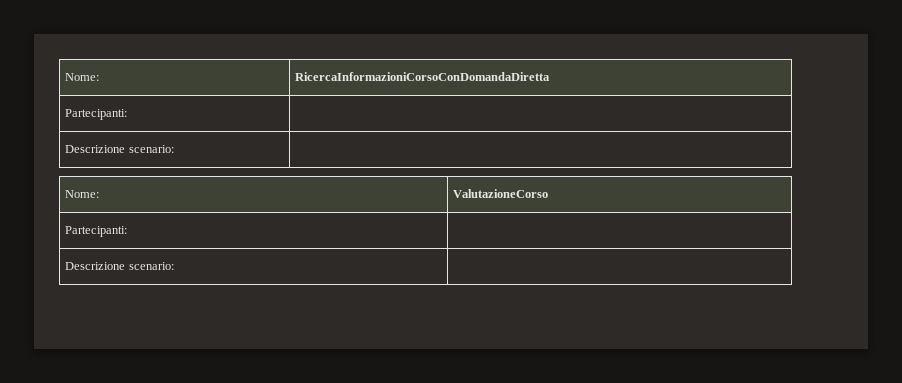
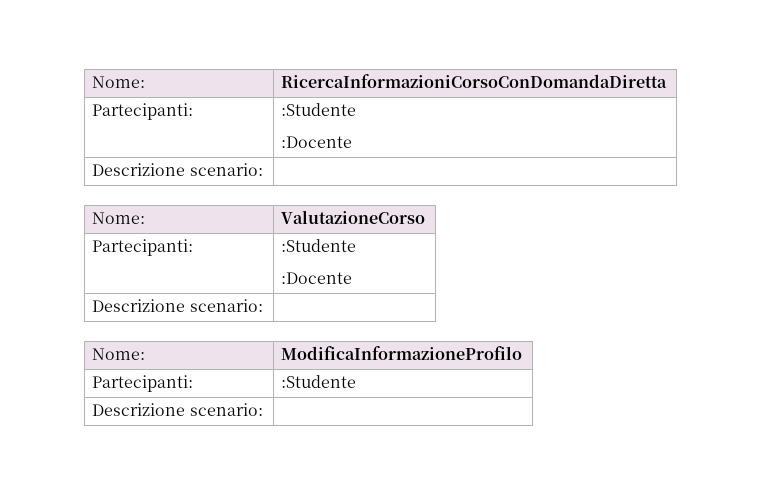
(128, 114) none -> [281,103,357,116] [281,136,353,148] :Studente // :Docente
[65,262,174,270] // Descrizione scenario: | -> [281,239,357,252] [281,272,353,284] [92,299,263,312] [92,348,146,360] [281,346,523,360] [92,375,194,392] [281,375,357,388] [92,403,263,416] :Studente // :Docente // Descrizione scenario: | // Nome: | ModificaInformazioneProfilo // Partecipanti: | :Studente // Descrizione scenario: |

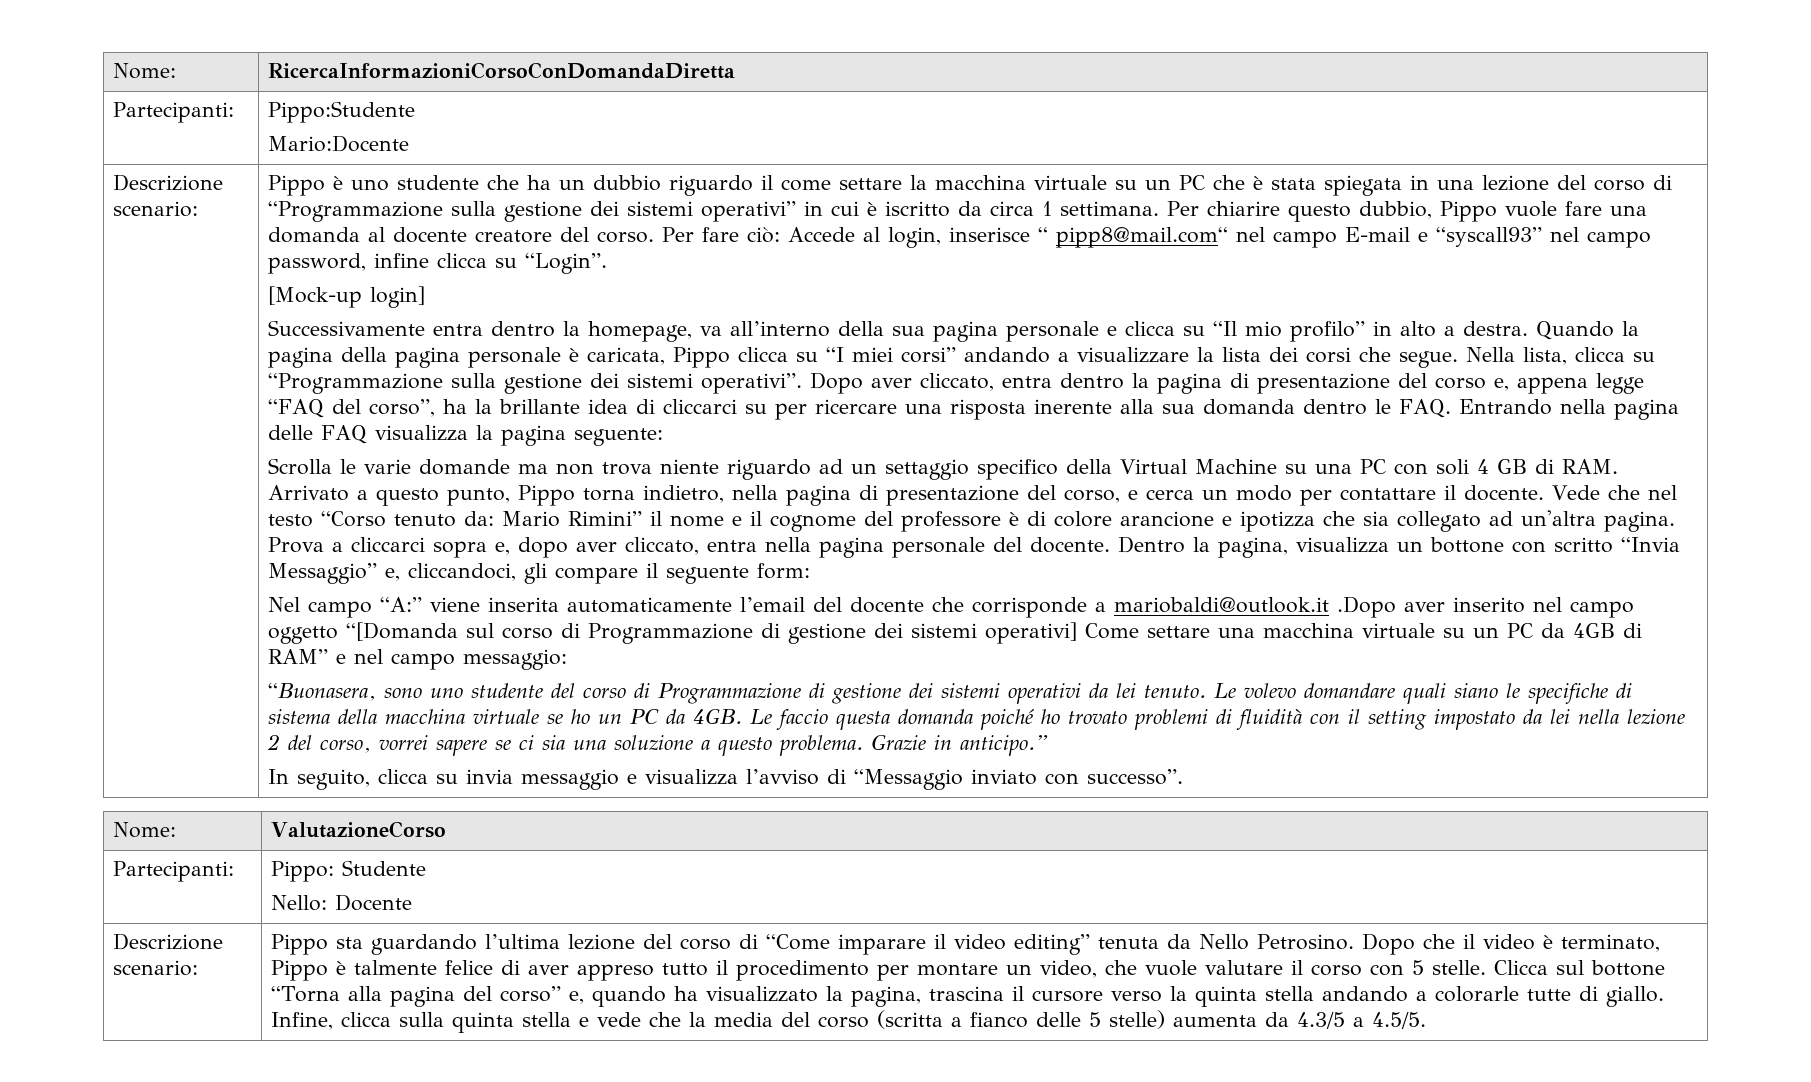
[281,103,357,116] [281,136,353,148] [92,163,263,176] [92,212,146,224] [281,210,426,224] [92,239,194,256] [281,239,357,252] [281,272,353,284] [92,299,263,312] [92,348,146,360] [281,346,523,360] [92,375,194,392] [281,375,357,388] [92,403,263,416] :Studente // :Docente // Descrizione scenario: | // Nome: | ValutazioneCorso // Partecipanti: | :Studente // :Docente // Descrizione scenario: | // Nome: | ModificaInformazioneProfilo // Partecipanti: | :Studente // Descrizione scenario: | -> [267,101,415,123] [267,135,409,152] [112,174,223,191] [112,201,198,217] [267,175,1672,196] [267,201,1647,222] [267,227,1651,248] [267,253,607,274] [267,286,425,308] [267,320,1639,342] [267,347,1655,368] [267,372,1644,394] [267,399,1679,420] [267,425,663,446] [267,458,1618,480] [267,485,1677,506] [267,510,1675,532] [267,536,1680,558] [267,563,810,584] [267,596,1634,618] [267,622,1642,644] [267,649,567,670] [267,683,1632,704] [267,708,1685,730] [266,734,1048,756] [267,769,1183,790] [112,822,176,838] [270,821,446,838] [112,861,234,882] [270,860,426,882] [270,894,412,911] [112,933,223,950] [112,960,198,976] [270,933,1660,955] [270,960,1665,981] [270,986,1664,1007] [270,1010,1426,1033] Pippo:Studente // Mario:Docente // Descrizione scenario: | Pippo è uno studente che ha un dubbio riguardo il come settare la macchina virtuale su un PC che è stata spiegata in una lezione del corso di “Programmazione sulla gestione dei sistemi operativi” in cui è iscritto da circa 1 settimana. Per chiarire questo dubbio, Pippo vuole fare una domanda al docente creatore del corso. Per fare ciò: Accede al login, inserisce “ pipp8@mail.com“ nel campo E-mail e “syscall93” nel campo password, infine clicca su “Login”. // [Mock-up login] // Successivamente entra dentro la homepage, va all’interno della sua pagina personale e clicca su “Il mio profilo” in alto a destra. Quando la pagina della pagina personale è caricata, Pippo clicca su “I miei corsi” andando a visualizzare la lista dei corsi che segue. Nella lista, clicca su “Programmazione sulla gestione dei sistemi operativi”. Dopo aver cliccato, entra dentro la pagina di presentazione del corso e, appena legge “FAQ del corso”, ha la brillante idea di cliccarci su per ricercare una risposta inerente alla sua domanda dentro le FAQ. Entrando nella pagina delle FAQ visualizza la pagina seguente: // Scrolla le varie domande ma non trova niente riguardo ad un settaggio specifico della Virtual Machine su una PC con soli 4 GB di RAM. Arrivato a questo punto, Pippo torna indietro, nella pagina di presentazione del corso, e cerca un modo per contattare il docente. Vede che nel testo “Corso tenuto da: Mario Rimini” il nome e il cognome del professore è di colore arancione e ipotizza che sia collegato ad un'altra pagina. Prova a cliccarci sopra e, dopo aver cliccato, entra nella pagina personale del docente. Dentro la pagina, visualizza un bottone con scritto “Invia Messaggio” e, cliccandoci, gli compare il seguente form: // Nel campo “A:” viene inserita automaticamente l’email del docente che corrisponde a mariobaldi@outlook.it .Dopo aver inserito nel campo oggetto “[Domanda sul corso di Programmazione di gestione dei sistemi operativi] Come settare una macchina virtuale su un PC da 4GB di RAM” e nel campo messaggio: // “Buonasera, sono uno studente del corso di Programmazione di gestione dei sistemi operativi da lei tenuto. Le volevo domandare quali siano le specifiche di sistema della macchina virtuale se ho un PC da 4GB. Le faccio questa domanda poiché ho trovato problemi di fluidità con il setting impostato da lei nella lezione 2 del corso, vorrei sapere se ci sia una soluzione a questo problema. Grazie in anticipo.” // In seguito, clicca su invia messaggio e visualizza l’avviso di “Messaggio inviato con successo”. // Nome: | ValutazioneCorso // Partecipanti: | Pippo: Studente // Nello: Docente // Descrizione scenario: | Pippo sta guardando l’ultima lezione del corso di “Come imparare il video editing” tenuta da Nello Petrosino. Dopo che il video è terminato, Pippo è talmente felice di aver appreso tutto il procedimento per montare un video, che vuole valutare il corso con 5 stelle. Clicca sul bottone “Torna alla pagina del corso” e, quando ha visualizzato la pagina, trascina il cursore verso la quinta stella andando a colorarle tutte di giallo. Infine, clicca sulla quinta stella e vede che la media del corso (scritta a fianco delle 5 stelle) aumenta da 4.3/5 a 4.5/5.

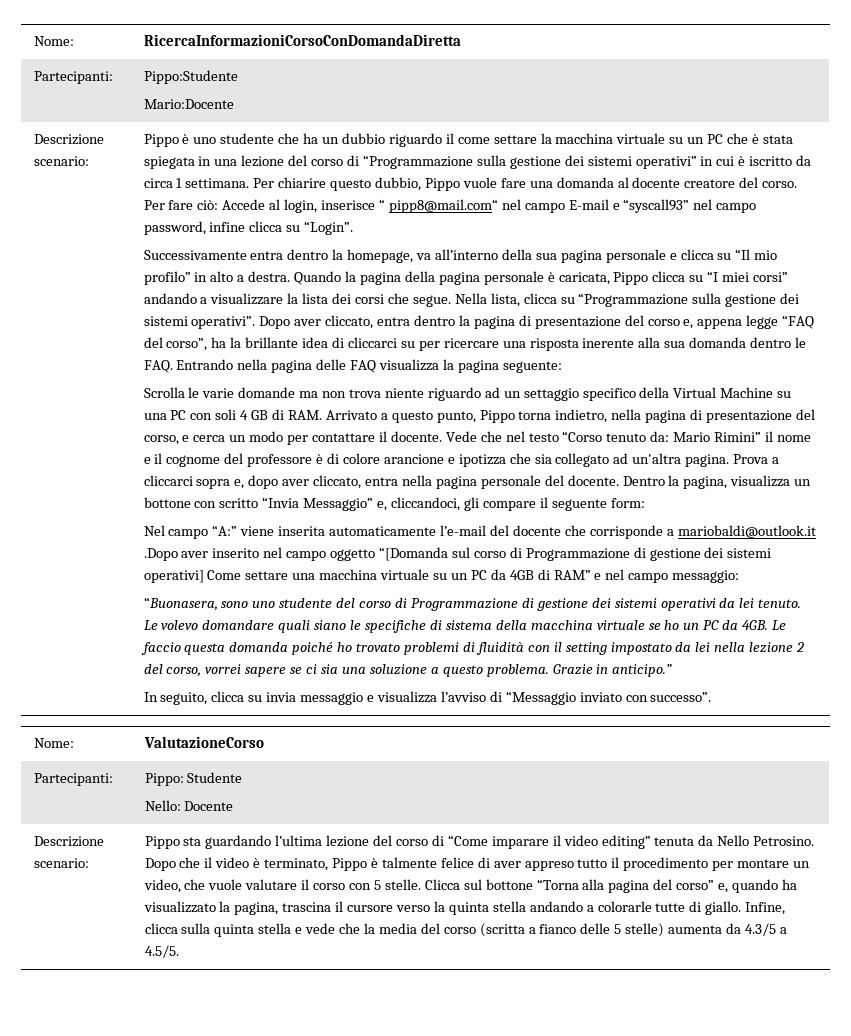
[267,286,425,308] // [Mock-up login] -> (354, 228) none
[739,597,805,612] l’email -> [440,525,487,536] l’e-mail

